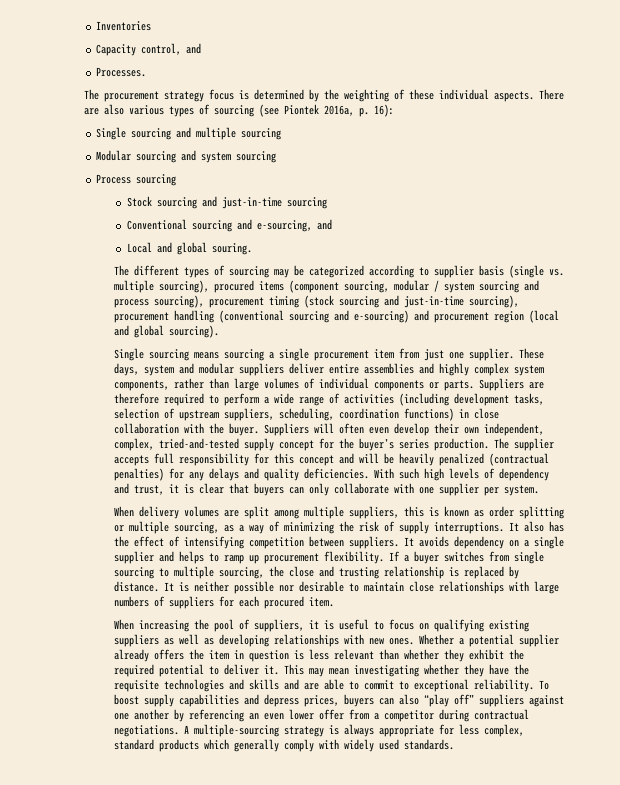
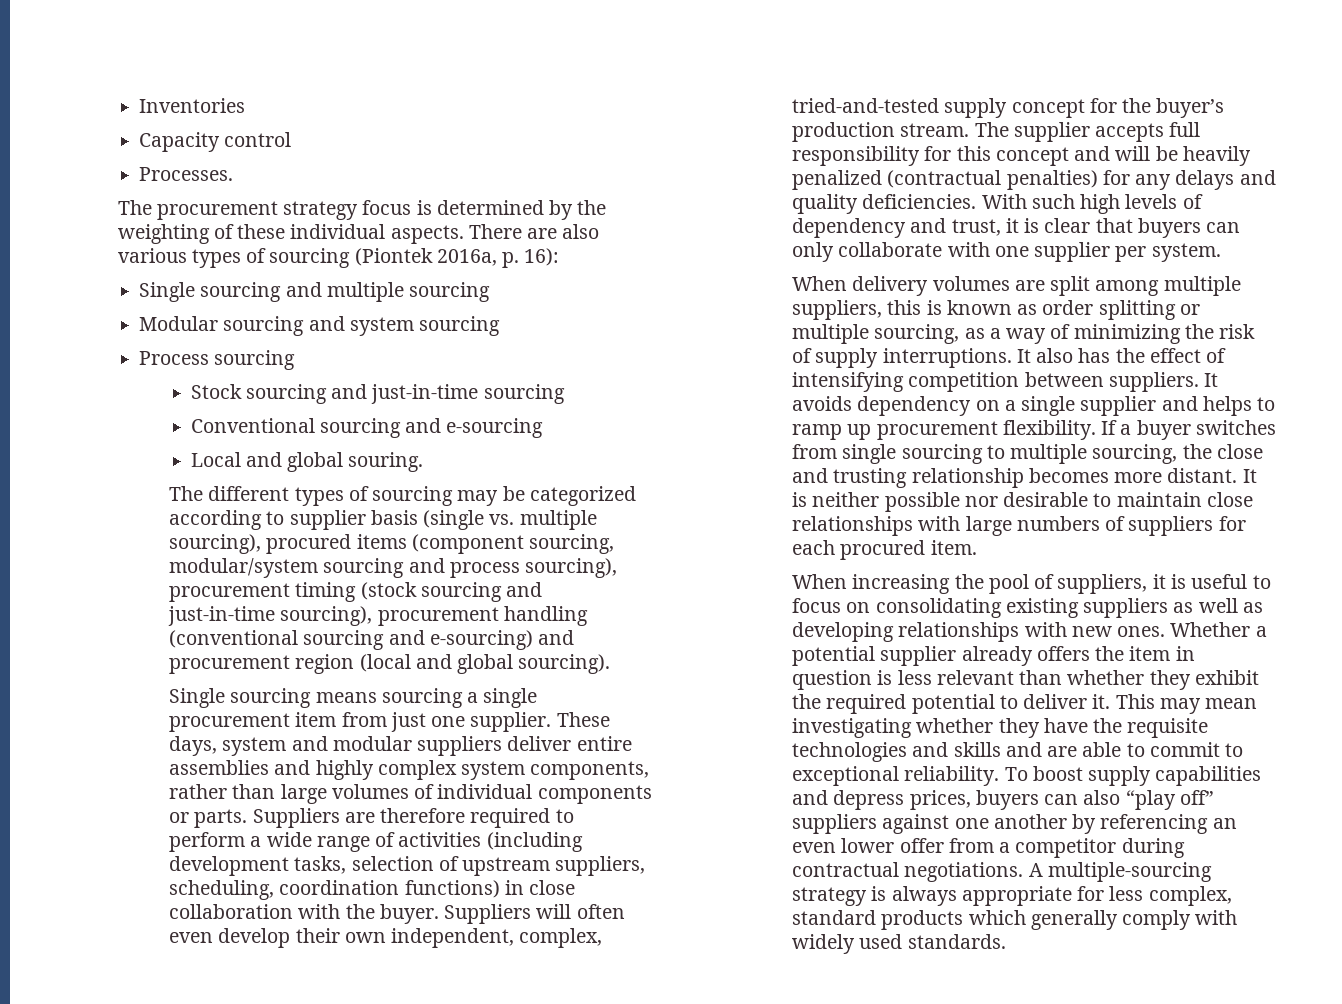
[141,43,202,55] control, and -> [224,132,292,147] control
[258,104,319,117] (see Piontek -> [354,248,433,266] (Piontek
[256,219,332,232] e-sourcing, and -> [446,418,544,438] e-sourcing
[394,280,475,293] modular / system -> [169,558,319,578] modular/system
[399,438,490,451] series production. -> [792,122,970,142] production stream.
[449,566,520,579] [114,581,160,592] is replaced by distance. -> [1028,468,1238,483] becomes more distant.
[434,619,485,632] qualifying -> [875,598,1002,618] consolidating

